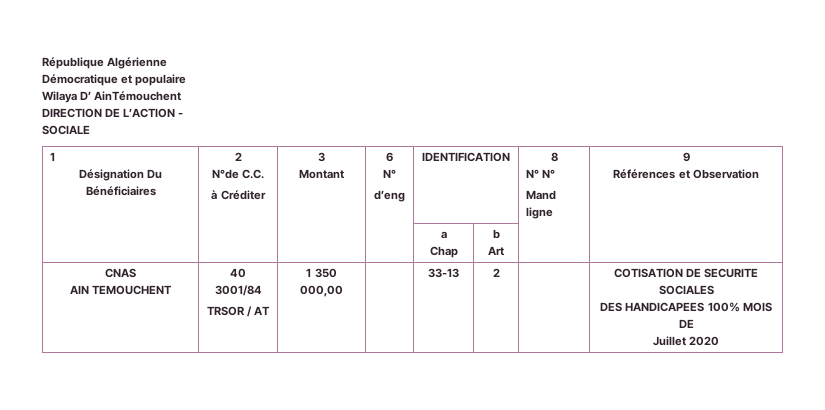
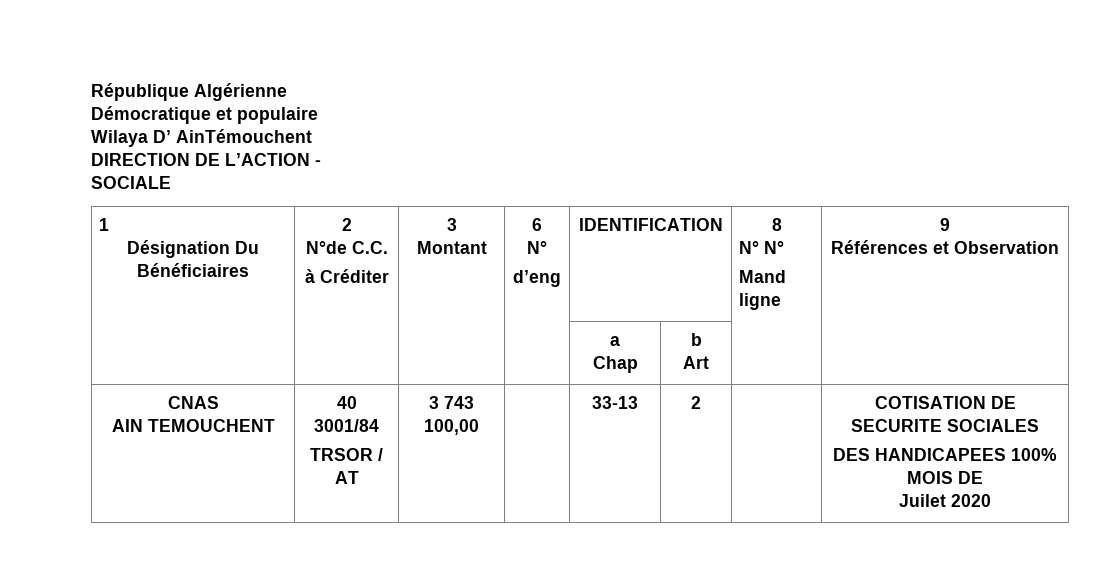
[306,268,337,278] [300,285,343,297] 1 350 000,00 -> [429,396,474,409] [424,419,479,435] 3 743 100,00
[652,336,686,346] Juillet -> [899,494,946,507] Juilet

